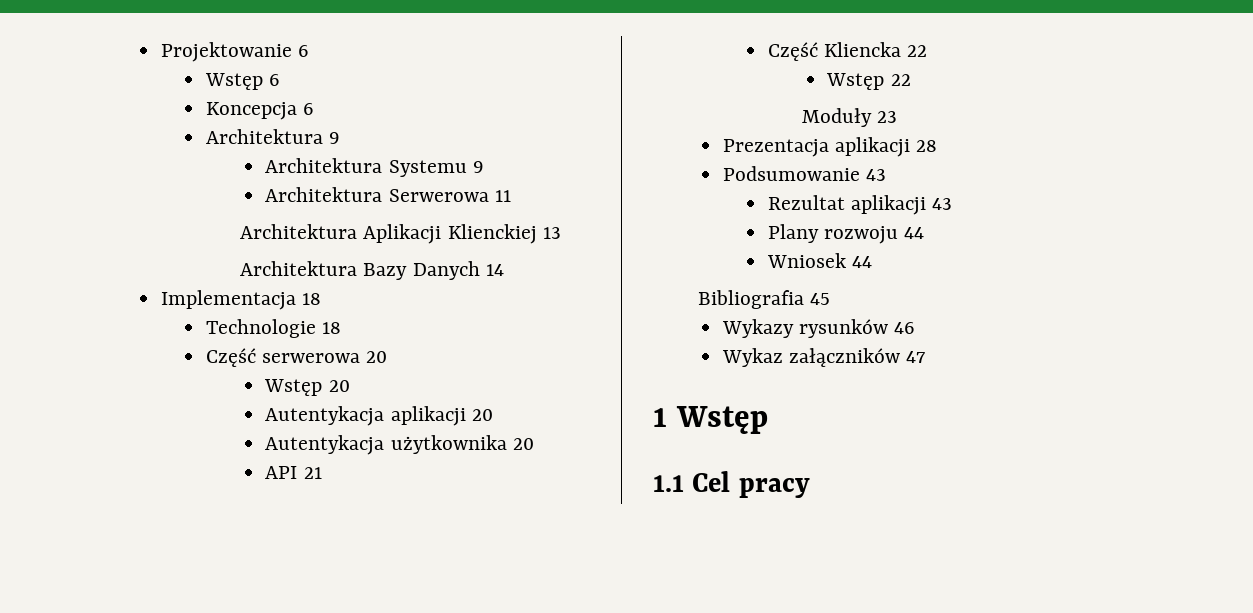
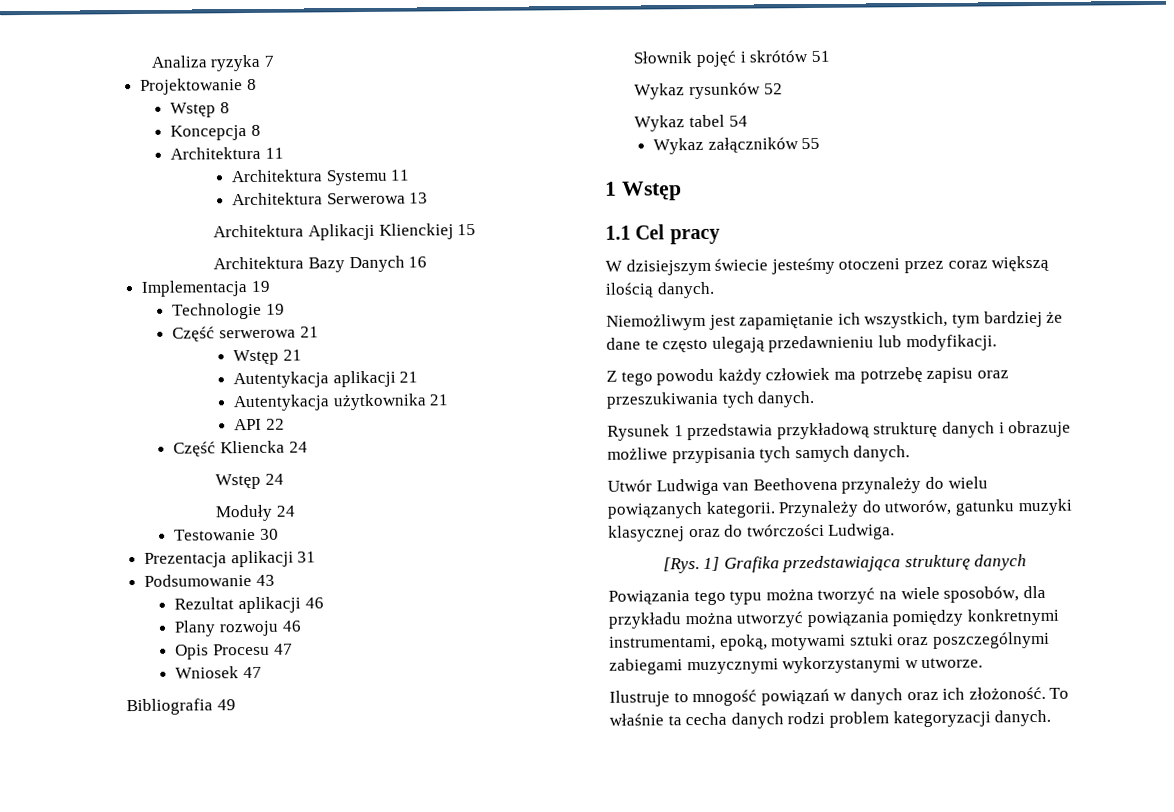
[161,42,310,62] [204,73,280,90] Projektowanie 6 // Wstęp 6 -> [150,54,274,72] [140,78,257,95] [170,102,231,118] Analiza ryzyka 7 // Projektowanie 8 // Wstęp 8
[302,103,314,115] [205,129,340,144] 6 // Architektura 9 -> [251,124,262,136] [170,146,285,160] 8 // Architektura 11
[472,161,484,173] 9 -> [390,169,410,181] 11
[494,190,511,202] 11 -> [409,192,429,204] 13
[542,227,561,239] 13 -> [457,223,477,236] 15
[485,264,504,276] 14 -> [408,256,428,268] 16
[302,293,322,305] 18 -> [250,280,270,292] 19
[321,322,341,334] 18 -> [266,303,286,315] 19
[366,351,388,363] [264,379,350,396] 20 // Wstęp 20 -> [299,326,319,338] [233,349,302,366] 21 // Wstęp 21
[471,409,493,421] 20 -> [399,371,419,383] 21
[512,438,534,450] 20 -> [429,394,449,406] 21
[303,467,322,479] 21 -> [265,418,285,430] 22
[907,45,928,57] [826,73,911,90] 22 // Wstęp 22 -> [288,441,308,453] [215,473,285,490] 24 // Wstęp 24
[877,111,898,123] 23 -> [276,505,296,517] [174,528,280,541] 24 // Testowanie 30
[916,140,938,152] 28 -> [297,551,317,563] 31
[932,198,953,210] 43 -> [304,597,324,609] 46
[904,227,925,239] 44 -> [281,620,301,632] [175,643,293,660] 46 // Opis Procesu 47
[851,256,872,268] 44 -> [243,666,263,679] 47
[809,293,830,305] [722,319,916,338] 45 // Wykazy rysunków 46 -> [216,699,236,711] [633,50,830,68] [634,82,783,100] [634,114,748,132] 49 // Słownik pojęć i skrótów 51 // Wykaz rysunków 52 // Wykaz tabel 54
[906,351,926,363] 47 -> [801,137,821,150] 55
(810, 488) none -> [605,255,1050,276] [605,281,715,299] [606,310,1064,331] [606,334,997,353] [606,367,1009,386] [606,390,816,409] [607,420,1072,441] [607,445,911,464] [607,476,988,496] [607,498,1072,519] [608,523,896,542] [662,554,1028,574] [608,585,1046,606] [608,608,1059,629] [609,631,1050,651] [609,656,984,675] [609,686,1070,707] [609,709,1052,729] // W dzisiejszym świecie jesteśmy otoczeni przez coraz większą ilością danych. // Niemożliwym jest zapamiętanie ich wszystkich, tym bardziej że dane te często ulegają przedawnieniu lub modyfikacji. // Z tego powodu każdy człowiek ma potrzebę zapisu oraz przeszukiwania tych danych. // Rysunek 1 przedstawia przykładową strukturę danych i obrazuje możliwe przypisania tych samych danych. // Utwór Ludwiga van Beethovena przynależy do wielu powiązanych kategorii. Przynależy do utworów, gatunku muzyki klasycznej oraz do twórczości Ludwiga. // [Rys. 1] Grafika przedstawiająca strukturę danych // Powiązania tego typu można tworzyć na wiele sposobów, dla przykładu można utworzyć powiązania pomiędzy konkretnymi instrumentami, epoką, motywami sztuki oraz poszczególnymi zabiegami muzycznymi wykorzystanymi w utworze. // Ilustruje to mnogość powiązań w danych oraz ich złożoność. To właśnie ta cecha danych rodzi problem kategoryzacji danych.

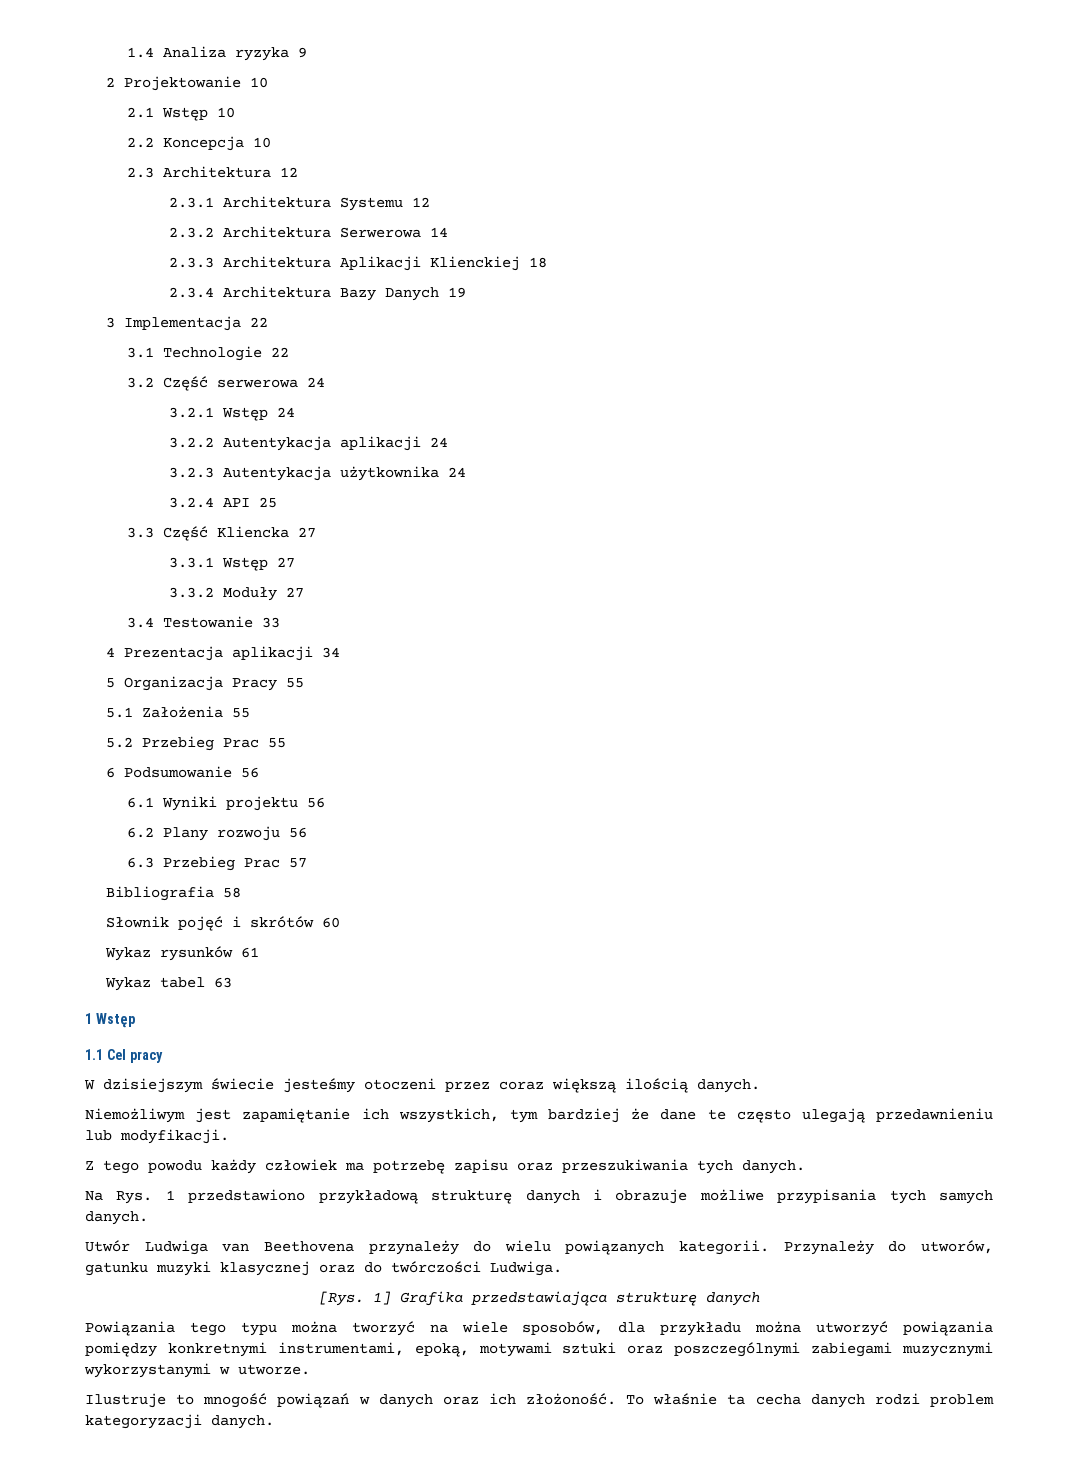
(150, 61) none -> [127,47,155,58] 1.4
[263,55,274,67] [140,78,257,95] [170,102,231,118] [170,124,262,141] [170,146,285,160] [231,169,410,186] [232,192,429,206] 7 // Projektowanie 8 // Wstęp 8 // Koncepcja 8 // Architektura 11 // Architektura Systemu 11 // Architektura Serwerowa 13 // -> [298,47,308,58] [106,76,269,91] [127,107,236,121] [127,136,272,151] [127,166,299,178] [169,196,431,211] [169,226,449,238] [169,257,215,268] 9 // 2 Projektowanie 10 // 2.1 Wstęp 10 // 2.2 Koncepcja 10 // 2.3 Architektura 12 // 2.3.1 Architektura Systemu 12 // 2.3.2 Architektura Serwerowa 14 // 2.3.3
[457,223,477,236] 15 // -> [529,257,548,268] [169,287,215,298] 18 // 2.3.4
[408,256,428,268] [141,280,270,297] [172,302,286,320] [172,326,319,342] [233,349,302,366] [233,370,419,389] [233,393,449,412] [234,418,285,431] [173,440,308,457] 16 // Implementacja 19 // Technologie 19 // Część serwerowa 21 // Wstęp 21 // Autentykacja aplikacji 21 // Autentykacja użytkownika 21 // API 22 // Część Kliencka 24 // -> [448,287,467,298] [106,316,269,331] [127,346,290,361] [127,376,326,391] [169,407,215,418] 19 // 3 Implementacja 22 // 3.1 Technologie 22 // 3.2 Część serwerowa 24 // 3.2.1
[215,504,296,522] [174,528,280,541] [144,550,317,568] [144,573,275,587] [174,596,324,614] [174,620,301,637] [175,643,293,660] [175,666,263,679] Moduły 24 // Testowanie 30 // Prezentacja aplikacji 31 // Podsumowanie 43 // Rezultat aplikacji 46 // Plany rozwoju 46 // Opis Procesu 47 // Wniosek 47 -> [169,436,449,451] [169,466,467,481] [169,497,278,508] [127,526,317,541] [169,557,296,571] [169,587,305,601] [127,616,281,628] [106,646,341,661] [106,676,305,691] [106,706,251,718] [106,736,287,751] [106,766,260,778] [127,796,326,811] [127,826,308,841] [127,856,308,871] 3.2.2 Autentykacja aplikacji 24 // 3.2.3 Autentykacja użytkownika 24 // 3.2.4 API 25 // 3.3 Część Kliencka 27 // 3.3.1 Wstęp 27 // 3.3.2 Moduły 27 // 3.4 Testowanie 33 // 4 Prezentacja aplikacji 34 // 5 Organizacja Pracy 55 // 5.1 Założenia 55 // 5.2 Przebieg Prac 55 // 6 Podsumowanie 56 // 6.1 Wyniki projektu 56 // 6.2 Plany rozwoju 56 // 6.3 Przebieg Prac 57
[216,699,236,711] 49 -> [223,887,242,898] 58
[810,50,830,62] 51 -> [322,917,341,928] 60
[763,83,783,95] 52 -> [241,947,260,958] 61
[728,115,748,127] [653,137,821,155] 54 // Wykaz załączników 55 -> [214,977,233,988] 63
[607,423,774,441] Rysunek 1 przedstawia -> [85,1189,306,1204] Na Rys. 1 przedstawiono

